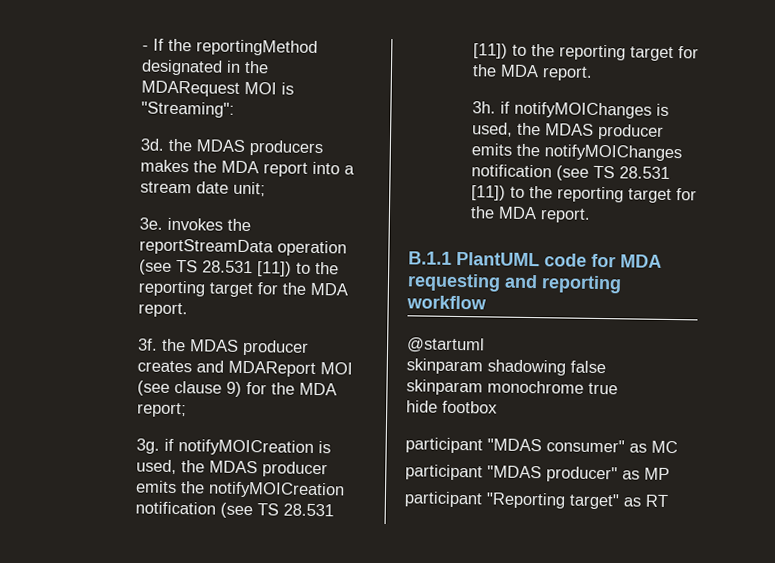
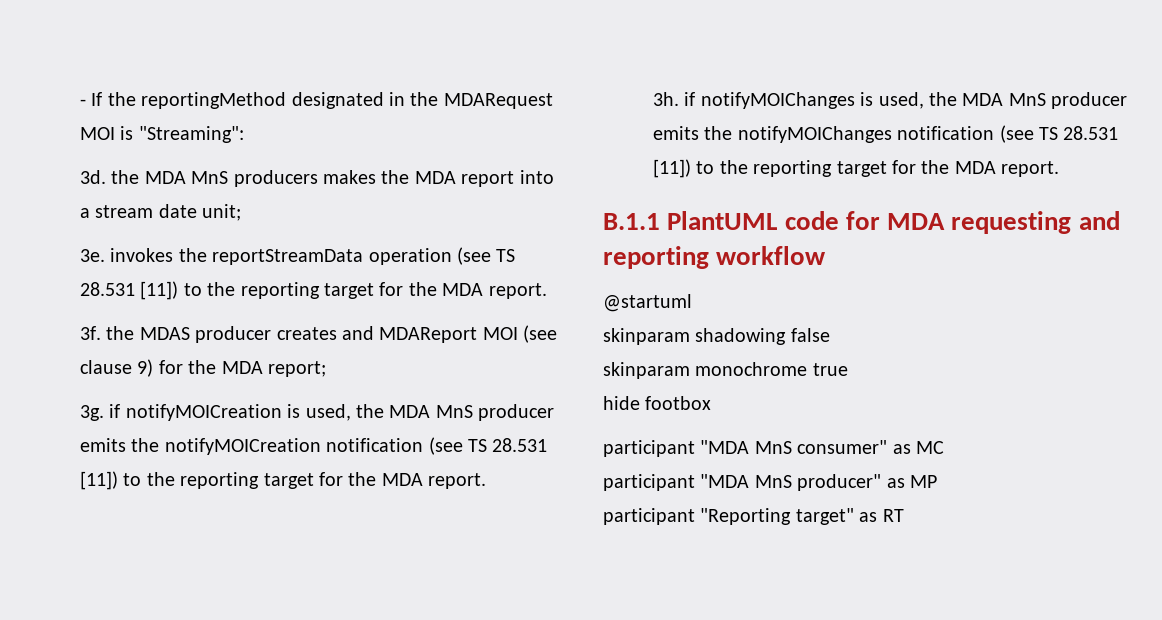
[196,139,246,152] MDAS -> [144,171,229,184] MDA MnS
[209,460,259,474] MDAS -> [389,405,473,418] MDA MnS
[545,123,595,136] MDAS -> [962,93,1046,106] MDA MnS
[487,438,542,452] "MDAS -> [700,440,792,454] "MDA MnS
[487,465,542,479] "MDAS -> [700,474,792,488] "MDA MnS

